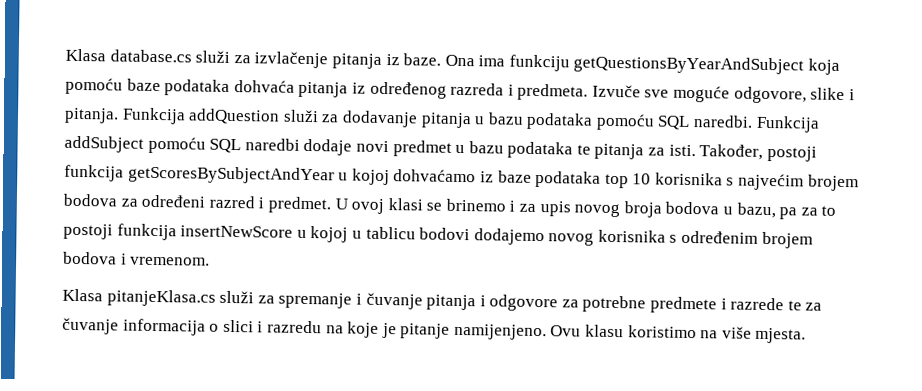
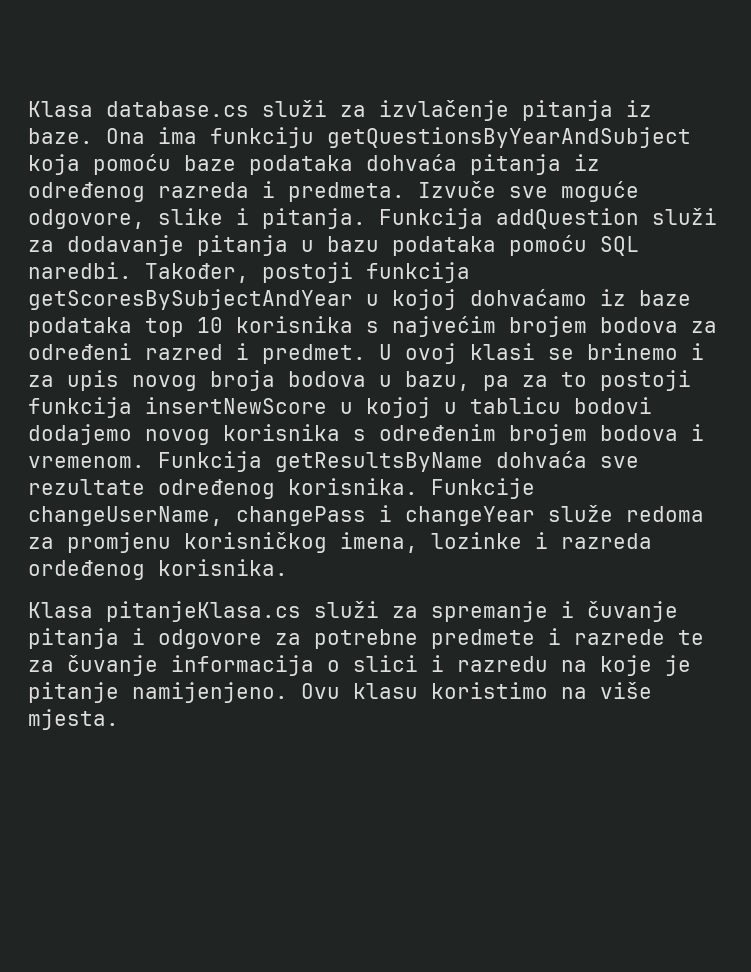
[755,115,820,133] [64,135,696,160] Funkcija addSubject pomoću SQL naredbi dodaje novi predmet u bazu podataka te pitanja za isti. -> (132, 270) none
(211, 261) none -> [158,451,639,472] [28,478,535,499] [28,505,704,526] [28,532,652,553] [28,559,288,580] Funkcija getResultsByName dohvaća sve rezultate određenog korisnika. Funkcije changeUserName, changePass i changeYear služe redoma za promjenu korisničkog imena, lozinke i razreda ordeđenog korisnika.

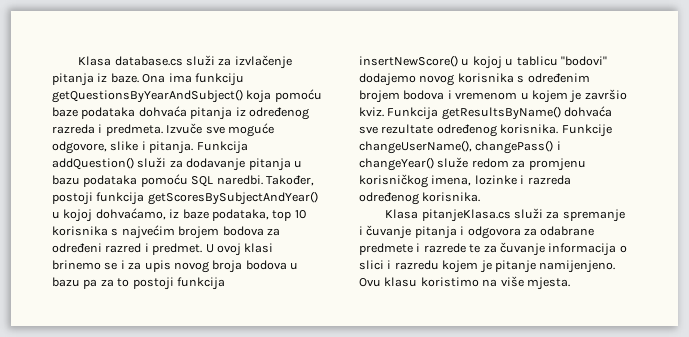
[327,127,691,148] getQuestionsByYearAndSubject -> [52,89,243,103] getQuestionsByYearAndSubject()
[496,208,639,229] addQuestion -> [52,157,134,170] addQuestion()
[28,289,587,310] getScoresBySubjectAndYear u kojoj dohvaćamo -> [147,191,318,205] [52,208,166,222] getScoresBySubjectAndYear() u kojoj dohvaćamo,
[28,317,132,337] podataka -> [211,209,269,221] podataka,
[548,343,678,360] se brinemo -> [52,260,118,270] brinemo se
[405,371,470,391] bazu, -> [52,277,80,287] bazu
[145,397,327,414] insertNewScore -> [359,55,458,67] insertNewScore()
[574,397,652,414] bodovi -> [560,56,607,66] "bodovi"
[28,451,483,472] vremenom. Funkcija getResultsByName -> [455,89,627,103] [359,106,561,120] vremenom u kojem je završio kviz. Funkcija getResultsByName()
[28,505,704,526] changeUserName, changePass i changeYear služe redoma -> [359,140,561,154] [359,157,509,171] changeUserName(), changePass() i changeYear() služe redom
[28,560,145,580] ordeđenog -> [359,192,419,205] određenog
[158,629,418,649] odgovore za potrebne -> [467,226,595,239] odgovora za odabrane
[561,655,652,676] na koje -> [442,260,479,273] kojem

